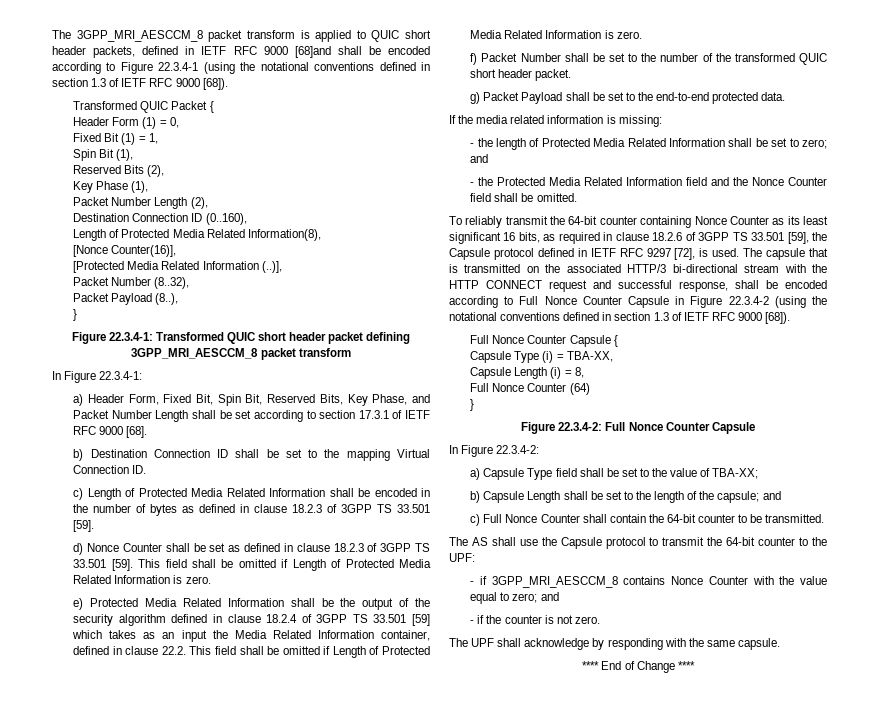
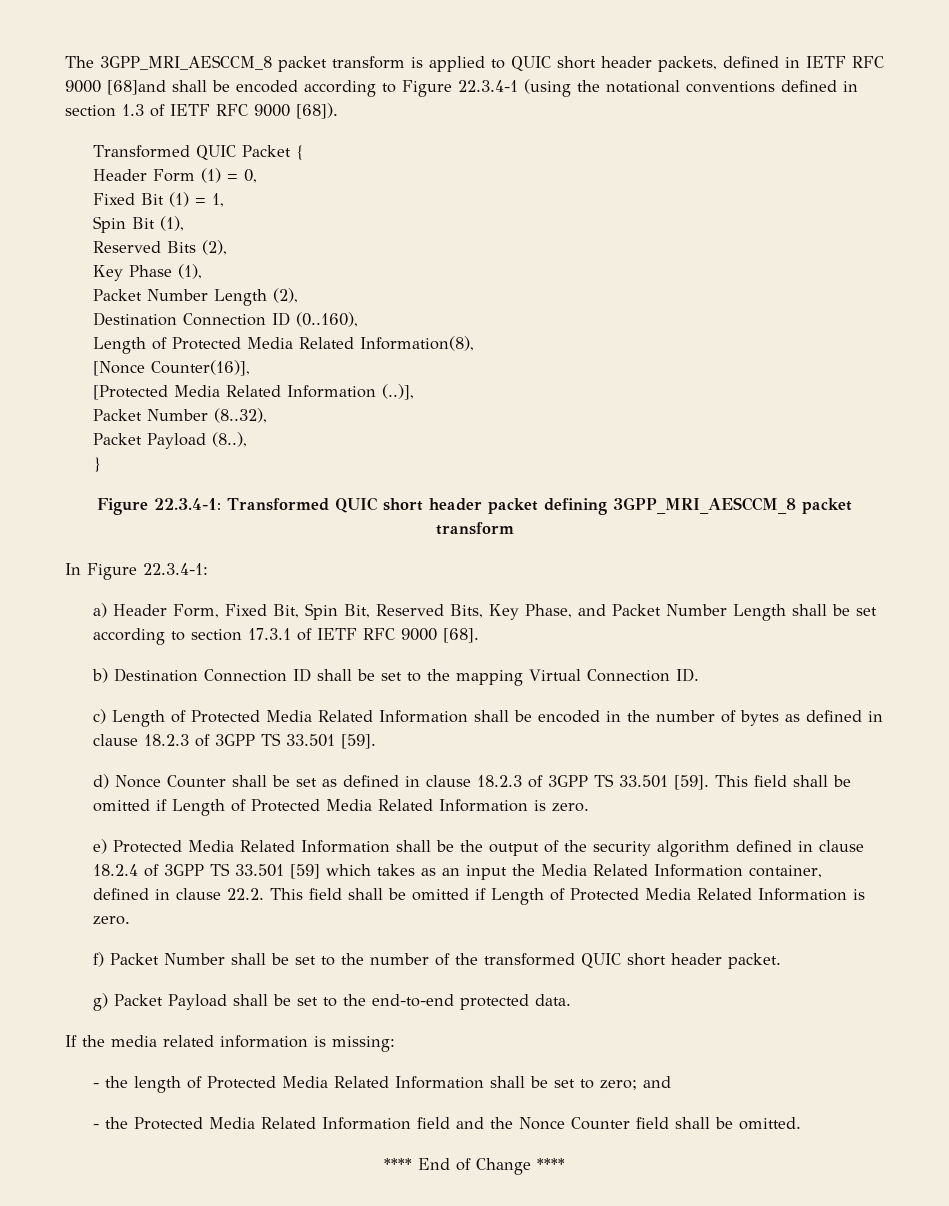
[449,216,828,228] [449,232,827,244] [449,248,828,260] [449,264,827,273] [449,280,827,292] [449,296,827,308] [449,312,791,324] [470,335,618,347] [470,351,613,363] [470,367,584,379] [470,383,590,395] [470,399,475,411] [521,422,755,434] [449,445,540,457] [470,468,759,480] [470,491,781,503] [470,514,825,526] [449,537,827,549] [449,553,475,562] [470,576,827,588] [470,592,559,604] [470,615,600,624] [449,638,780,650] // To reliably transmit the 64-bit counter containing Nonce Counter as its least significant 16 bits, as required in clause 18.2.6 of 3GPP TS 33.501 [59], the Capsule protocol defined in IETF RFC 9297 [72], is used. The capsule that is transmitted on the associated HTTP/3 bi-directional stream with the HTTP CONNECT request and successful response, shall be encoded according to Full Nonce Counter Capsule in Figure 22.3.4-2 (using the notational conventions defined in section 1.3 of IETF RFC 9000 [68]). // Full Nonce Counter Capsule { // Capsule Type (i) = TBA-XX, // Capsule Length (i) = 8, // Full Nonce Counter (64) // } // Figure 22.3.4-2: Full Nonce Counter Capsule // In Figure 22.3.4-2: // a) Capsule Type field shall be set to the value of TBA-XX; // b) Capsule Length shall be set to the length of the capsule; and // c) Full Nonce Counter shall contain the 64-bit counter to be transmitted. // The AS shall use the Capsule protocol to transmit the 64-bit counter to the UPF: // - if 3GPP_MRI_AESCCM_8 contains Nonce Counter with the value equal to zero; and // - if the counter is not zero. // The UPF shall acknowledge by responding with the same capsule. -> (802, 1123) none

